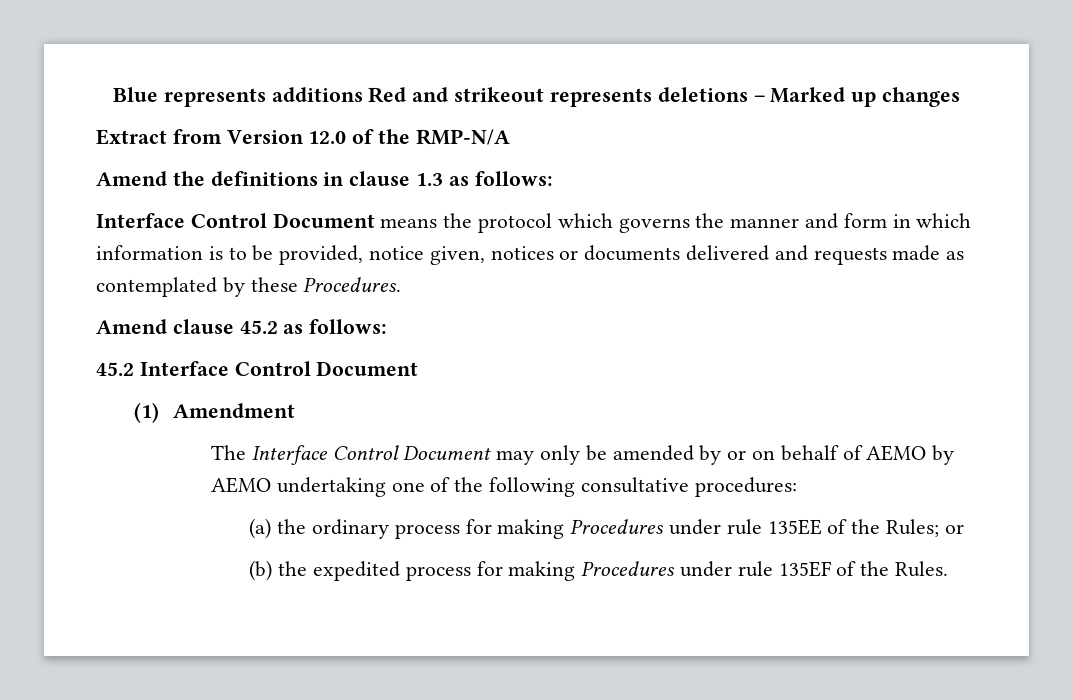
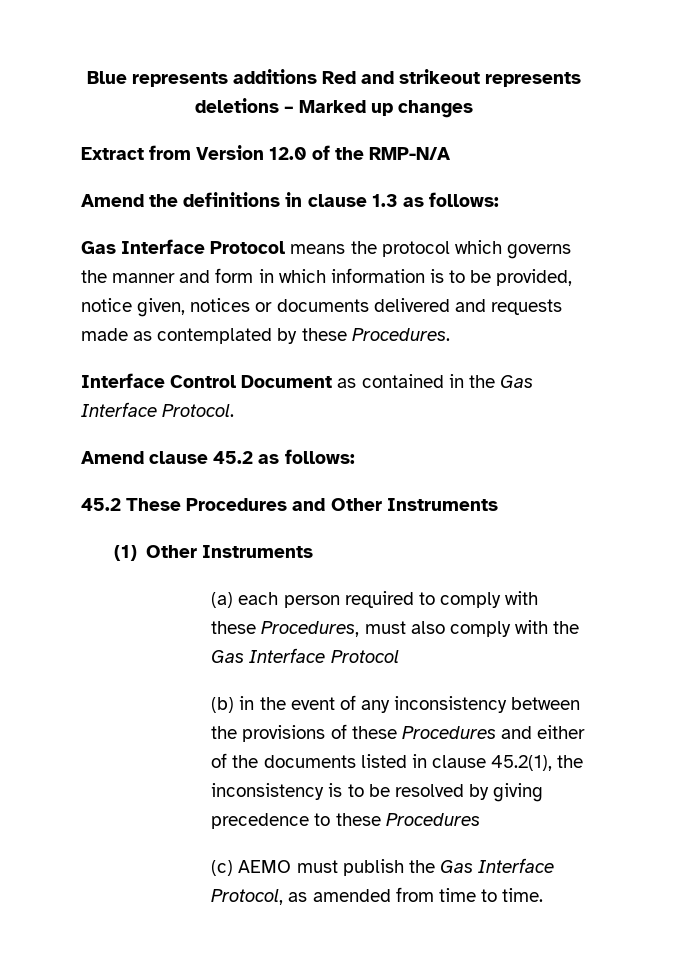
[96,213,375,228] Interface Control Document -> [81,239,286,254] Gas Interface Protocol
(402, 284) none -> [81,373,533,388] [81,402,235,417] // Interface Control Document as contained in the Gas Interface Protocol.
[139,361,419,376] [134,402,295,423] [210,445,955,465] [210,477,797,497] [249,518,964,539] [249,560,948,581] Interface Control Document // (1) Amendment // The Interface Control Document may only be amended by or on behalf of AEMO by AEMO undertaking one of the following consultative procedures: // (a) the ordinary process for making Procedures under rule 135EE of the Rules; or // (b) the expedited process for making Procedures under rule 135EF of the Rules. -> [126,498,498,511] [113,545,314,561] [211,591,539,608] [211,620,580,637] [211,648,399,663] [211,695,581,713] [211,724,586,742] [211,753,584,771] [211,783,544,802] [211,813,480,829] [211,858,555,876] [211,887,544,905] These Procedures and Other Instruments // (1) Other Instruments // (a) each person required to comply with these Procedures, must also comply with the Gas Interface Protocol // (b) in the event of any inconsistency between the provisions of these Procedures and either of the documents listed in clause 45.2(1), the inconsistency is to be resolved by giving precedence to these Procedures // (c) AEMO must publish the Gas Interface Protocol, as amended from time to time.

